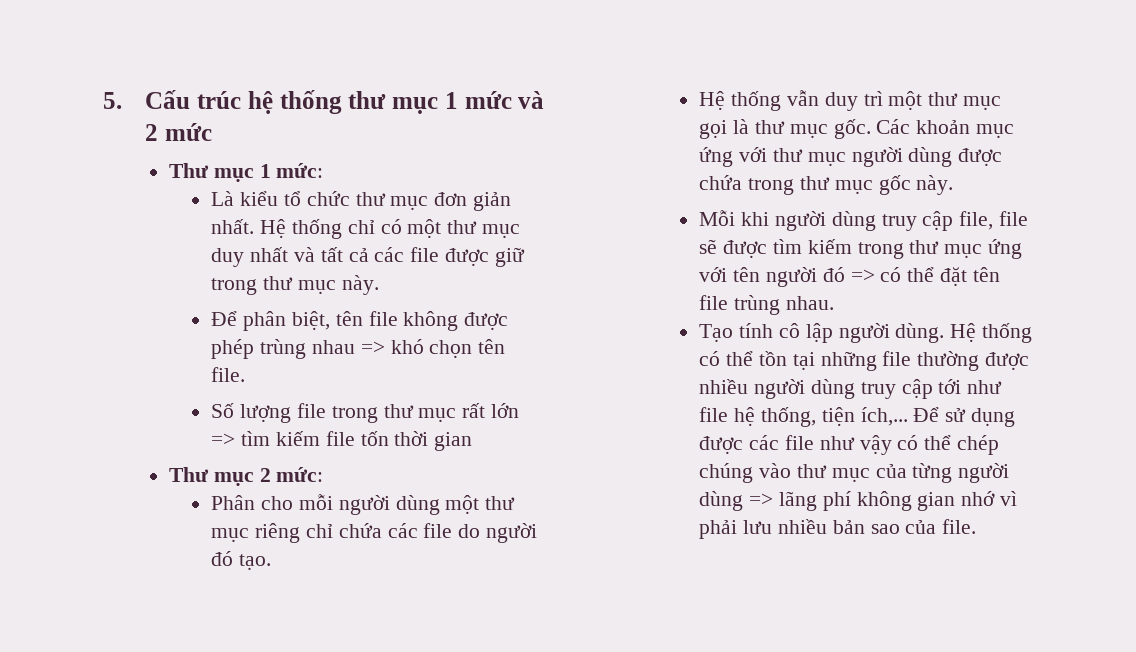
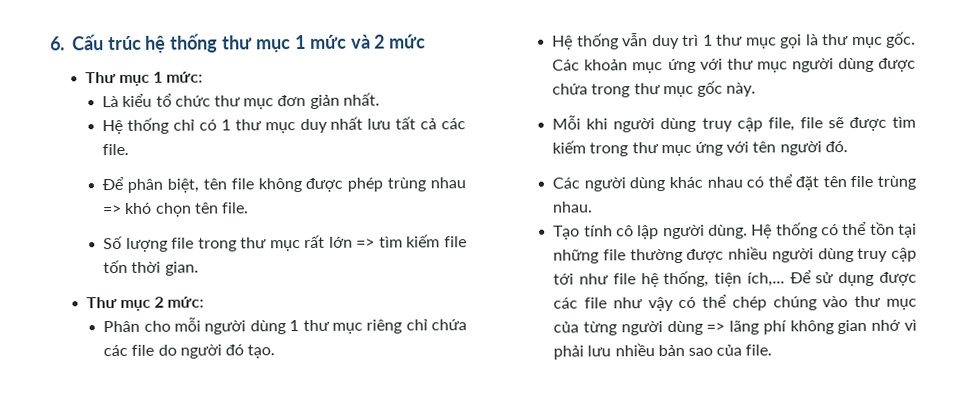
[103,92,122,109] 5. -> [50,36,65,51] 6.
(255, 226) none -> (380, 99) //
[407,219,442,238] một -> [220,119,231,131] 1
[294,247,316,262] và -> [367,118,392,130] lưu
[410,247,525,267] [211,275,379,295] file được giữ trong thư mục này. -> [102,143,130,156] file.
[434,432,473,451] gian -> [164,261,199,276] gian.
[445,495,480,514] một -> [289,320,300,332] 1
[888,91,923,110] một -> [702,34,713,46] 1
[822,267,875,282] đó => -> [824,141,848,153] [552,176,743,192] đó. // Các người dùng khác nhau

